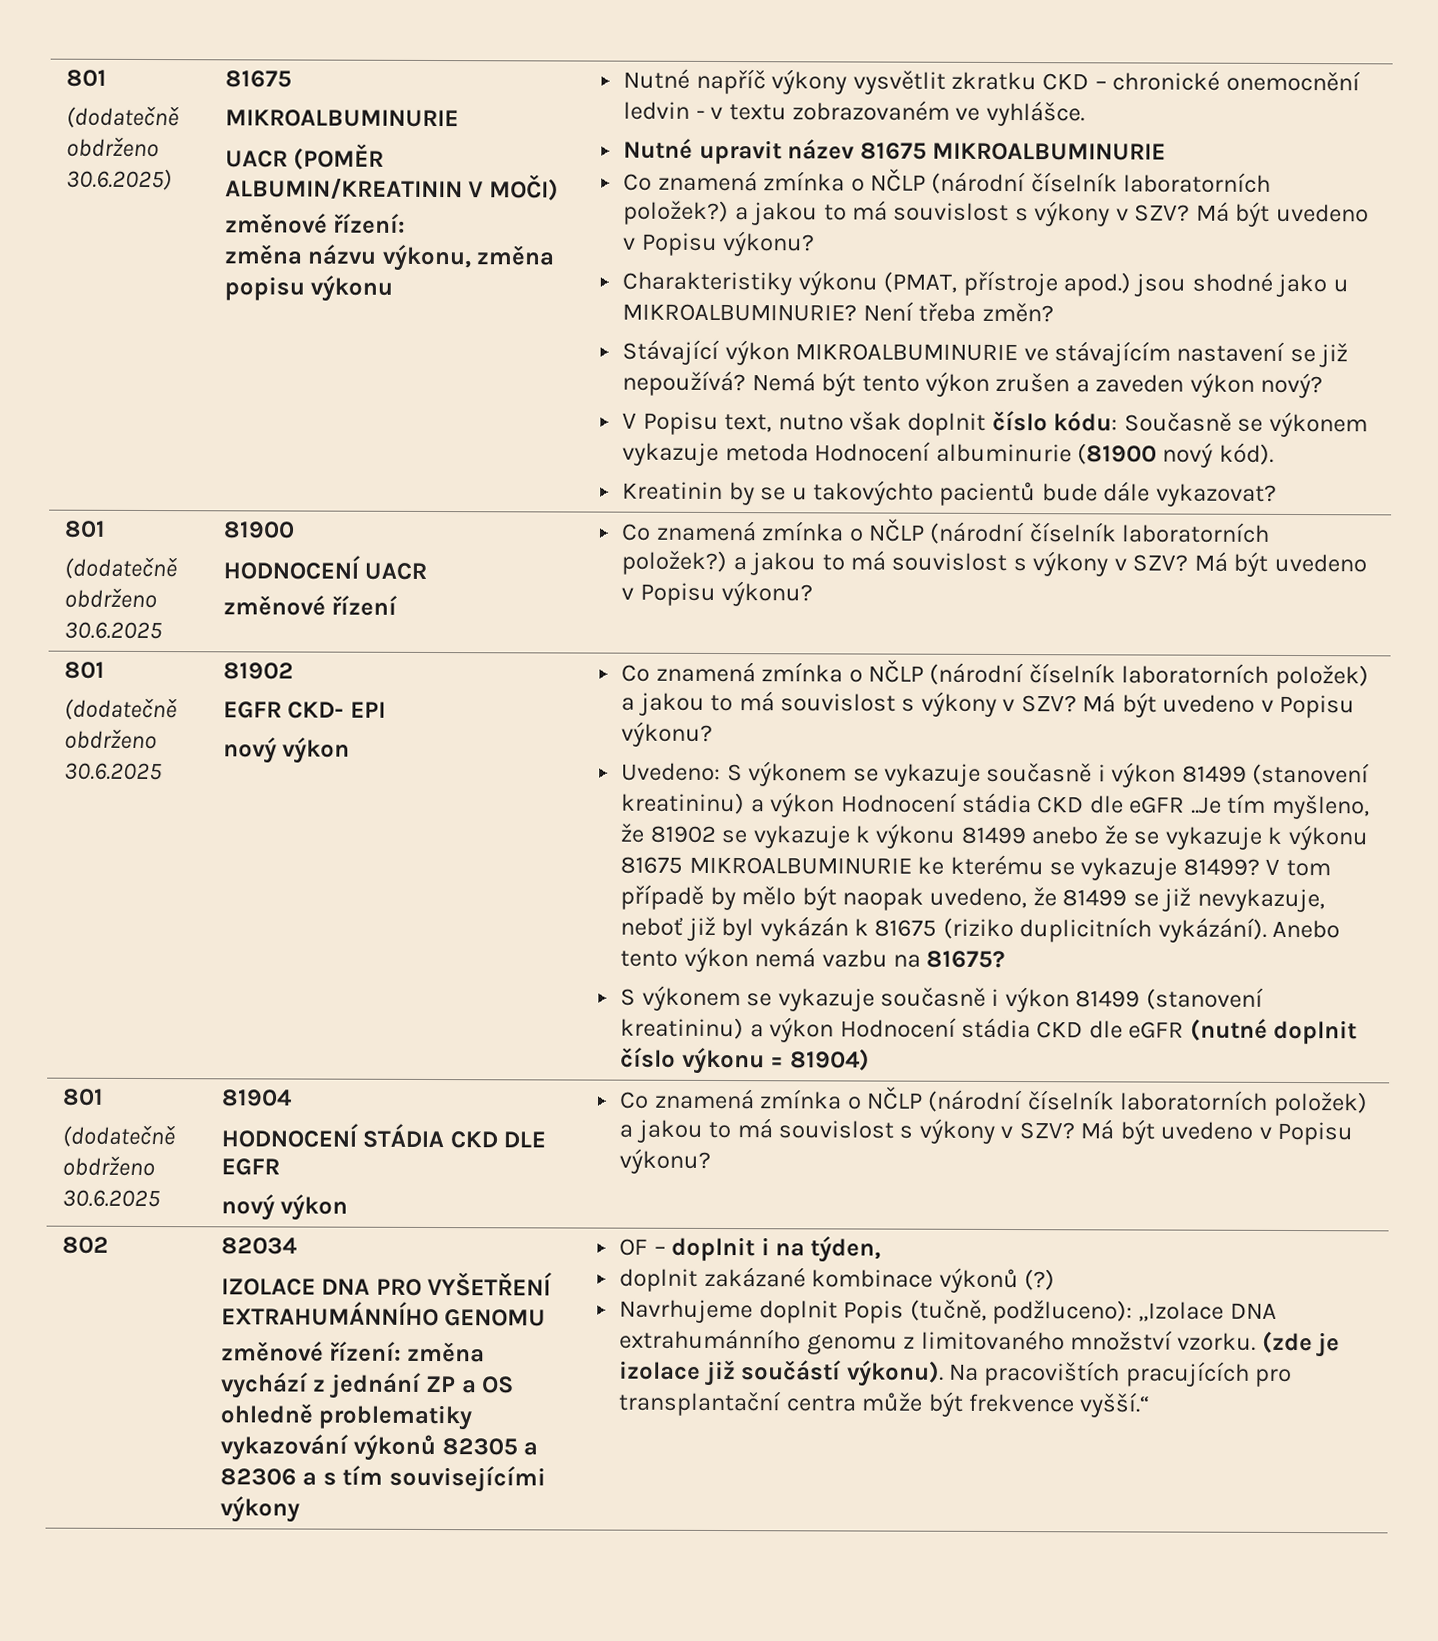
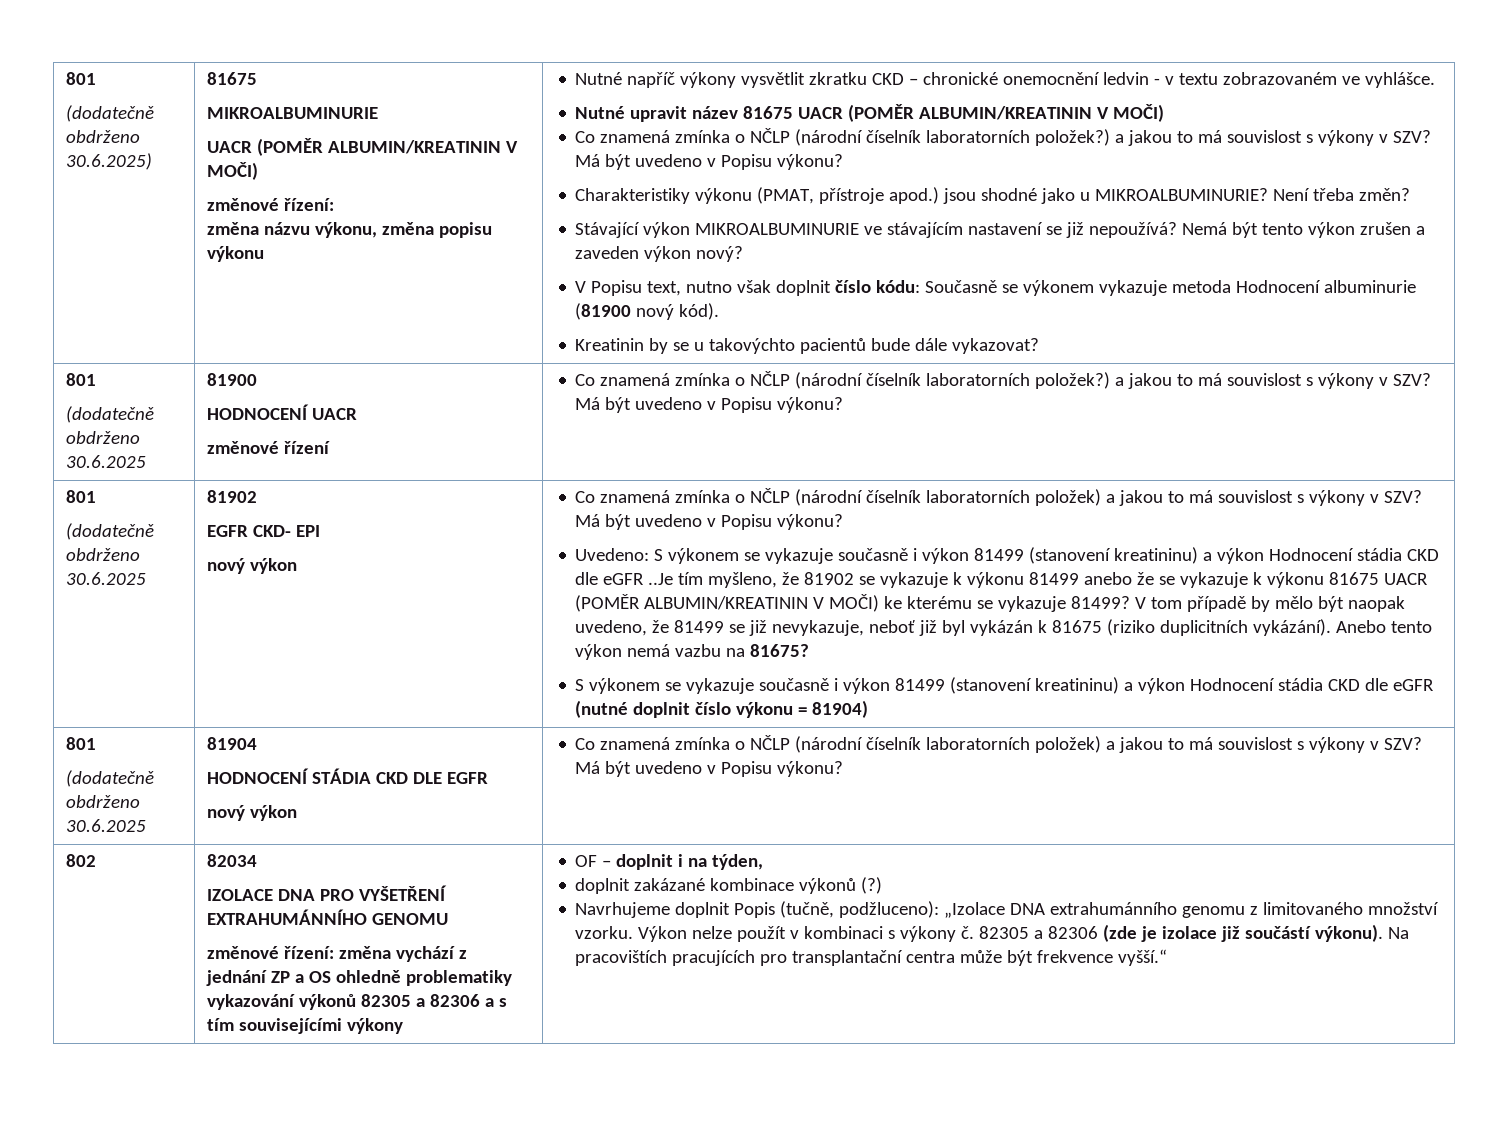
[931,142,1166,161] MIKROALBUMINURIE -> [798,104,1165,122] UACR (POMĚR ALBUMIN/KREATININ V MOČI)
[688,856,912,875] MIKROALBUMINURIE -> [1384,573,1429,585] [575,594,880,612] UACR (POMĚR ALBUMIN/KREATININ V MOČI)
(1257, 1341) none -> [638,926,1099,942] Výkon nelze použít v kombinaci s výkony č. 82305 a 82306

